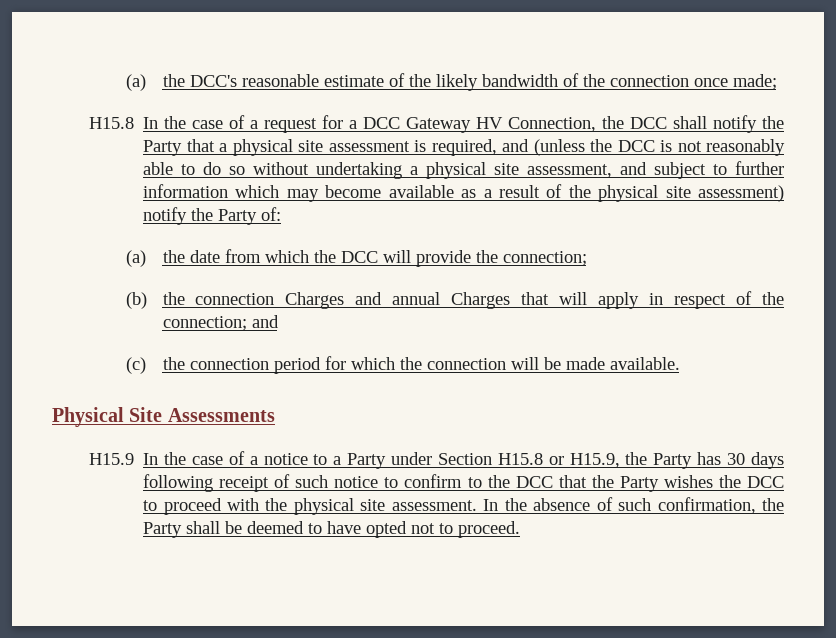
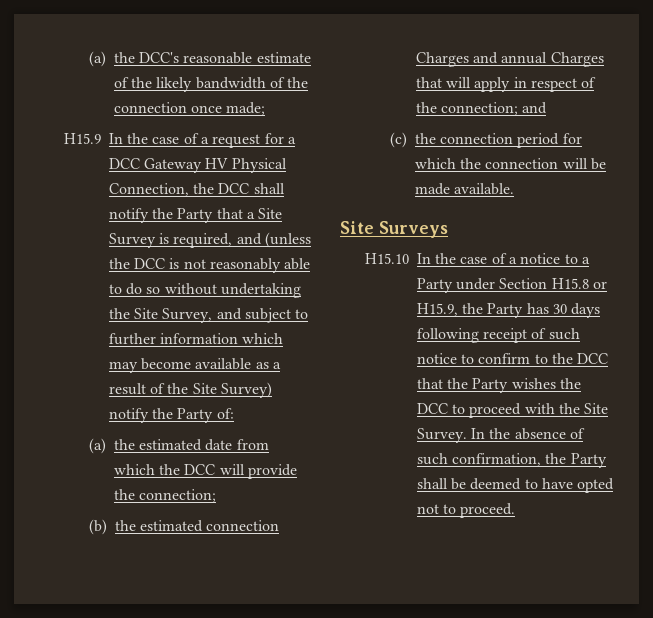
[88,117,134,129] H15.8 -> [63,133,101,144] H15.9
(504, 123) none -> [231,158,287,173] Physical
[232,139,410,156] physical site assessment -> [258,208,283,219] [108,233,156,248] Site Survey
[410,162,613,179] a physical site assessment, -> [108,308,213,323] the Site Survey,
[598,185,784,202] physical site assessment) -> [192,382,273,398] Site Survey)
(185, 256) none -> [138,439,202,451] estimated
(185, 298) none -> [139,520,203,532] estimated
[52,407,275,427] [88,453,134,465] Physical Site Assessments // H15.9 -> [340,221,448,238] [364,253,409,264] Site Surveys // H15.10
[293,498,477,515] physical site assessment. -> [584,403,609,414] [416,428,467,443] Site Survey.

